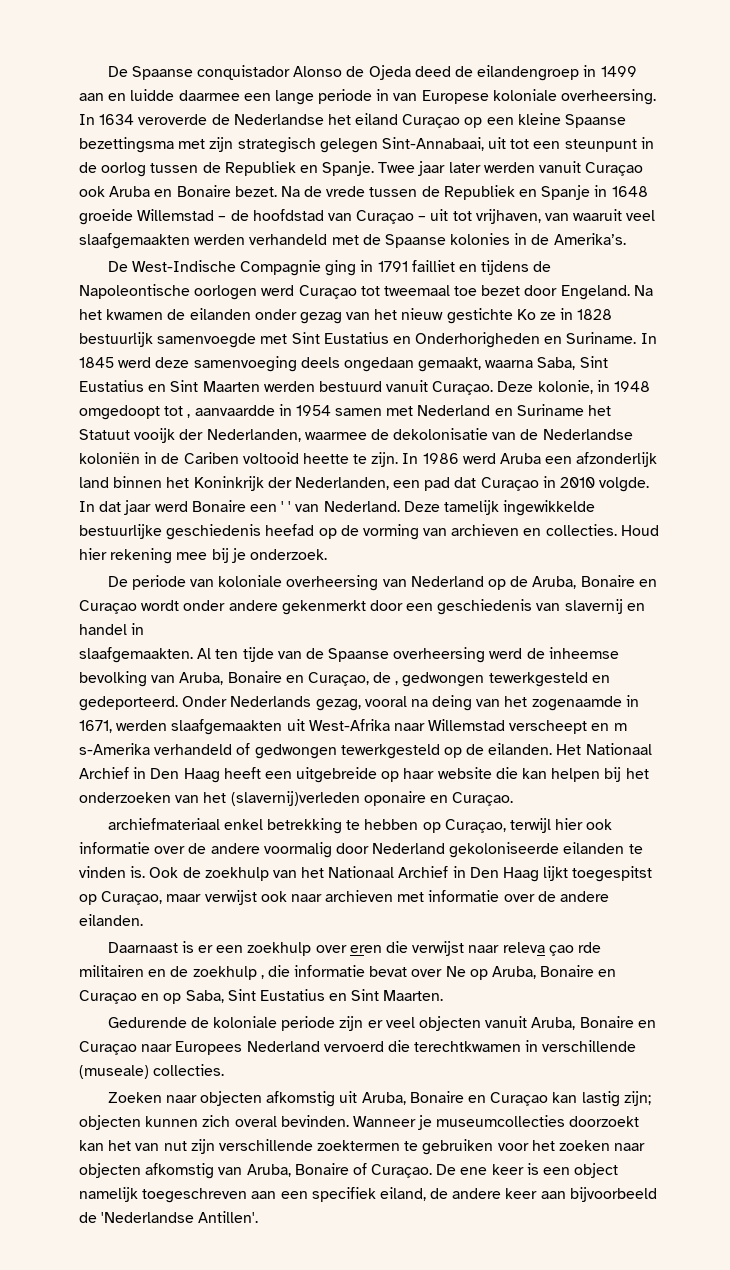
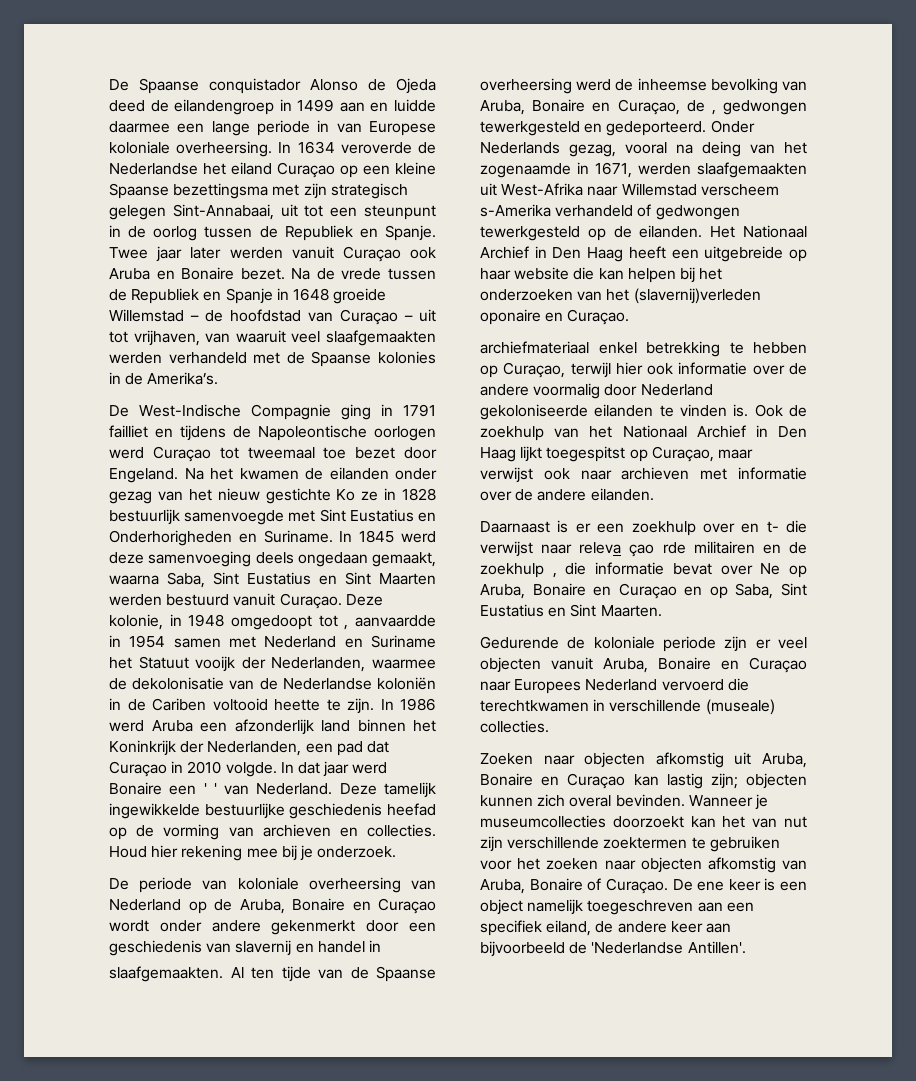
[509,720,627,734] verscheept en m -> [700,184,779,196] verscheem
[349,945,382,953] eren -> [741,521,779,533] en t-

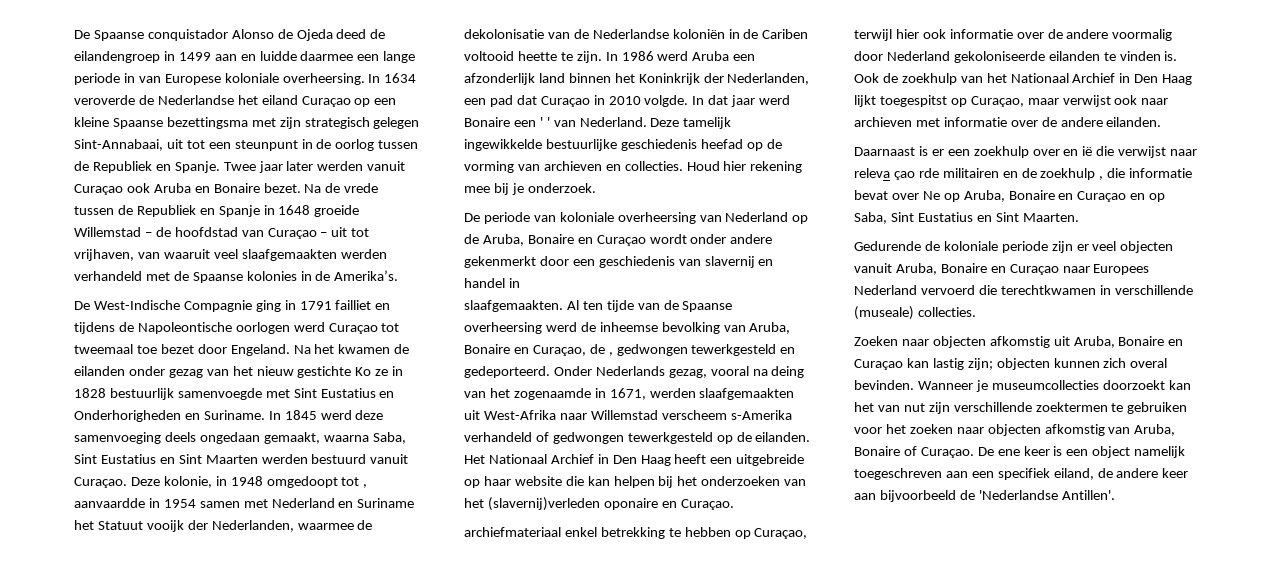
[766,521,779,533] t- -> [1082,146,1093,156] ië

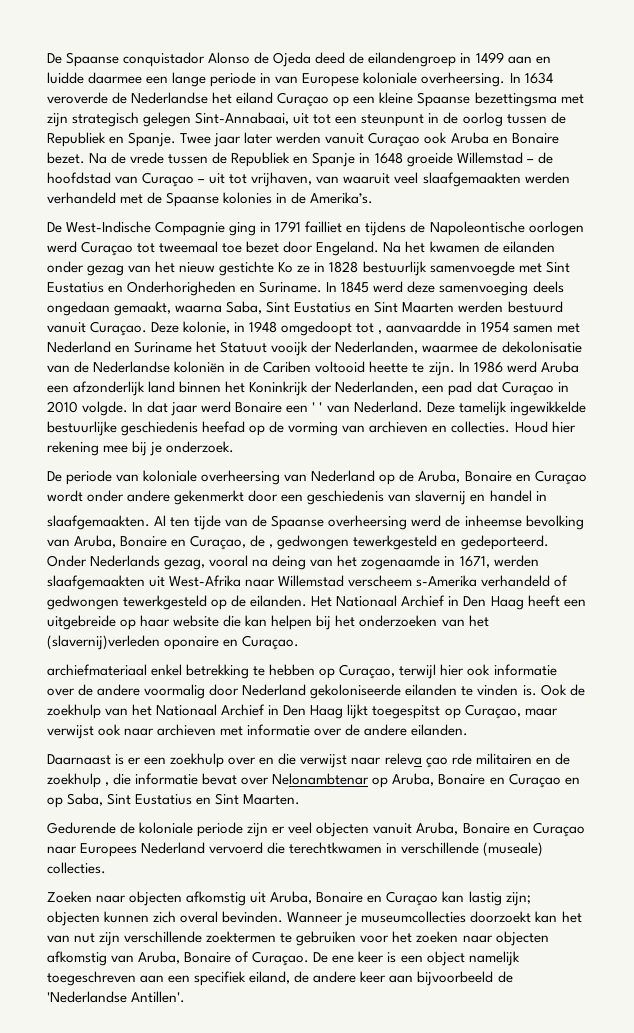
[1082,146,1093,156] ië -> (275, 761) none
[922,191,940,200] Ne -> [272,773,370,785] Nelonambtenar

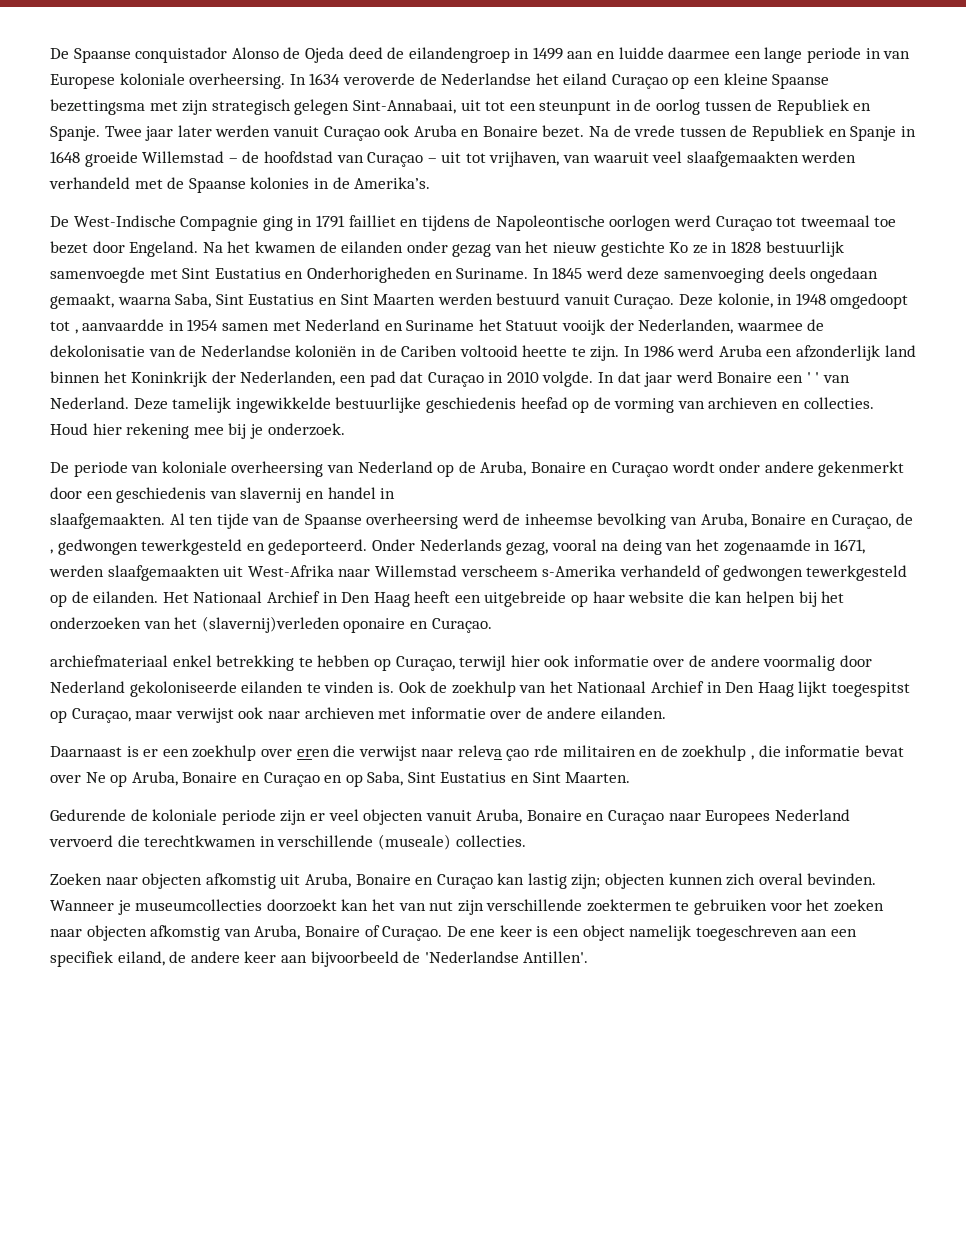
[259,757,275,765] en -> [296,749,330,757] eren
[272,773,370,785] Nelonambtenar -> [85,772,106,783] Ne

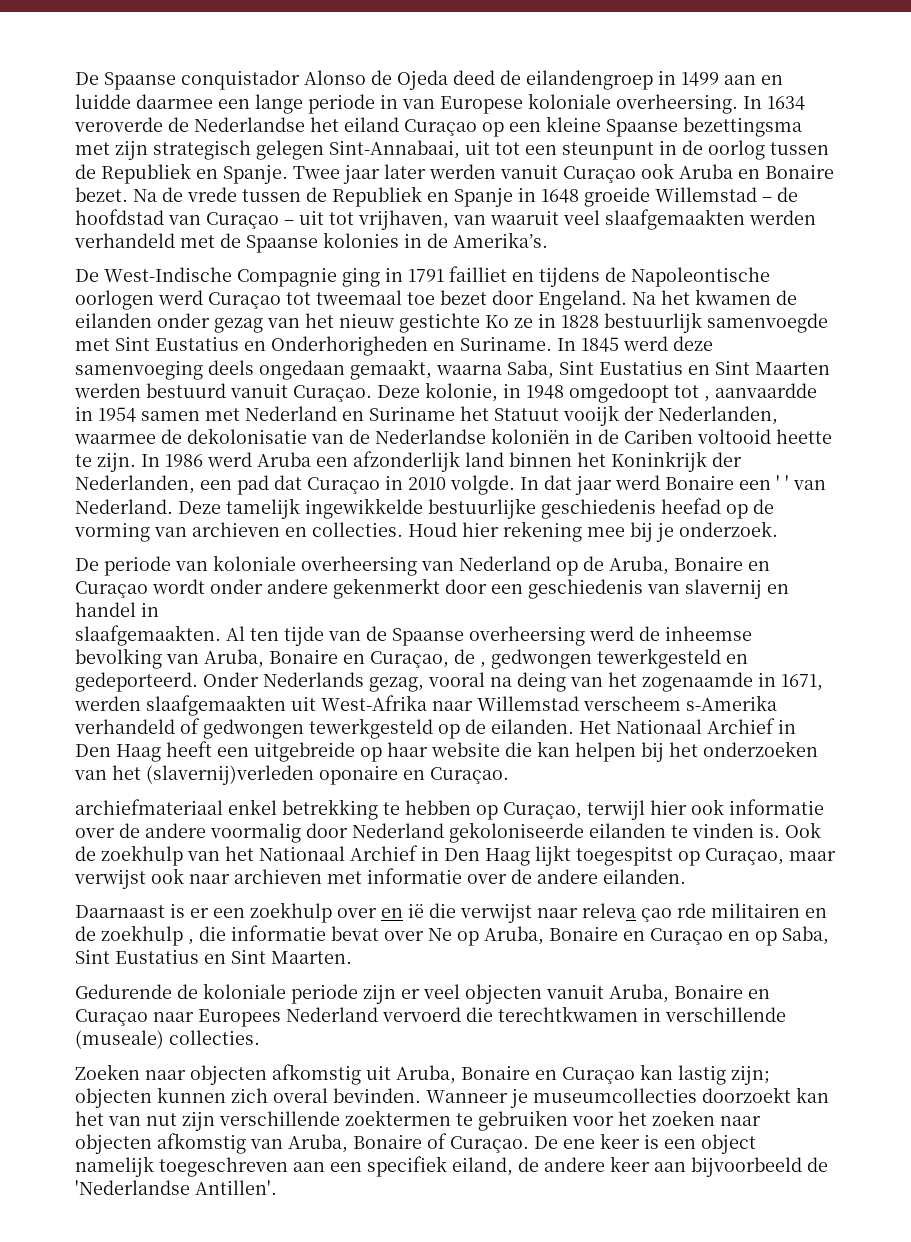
[296,749,330,757] eren -> [381,903,424,918] en ië

